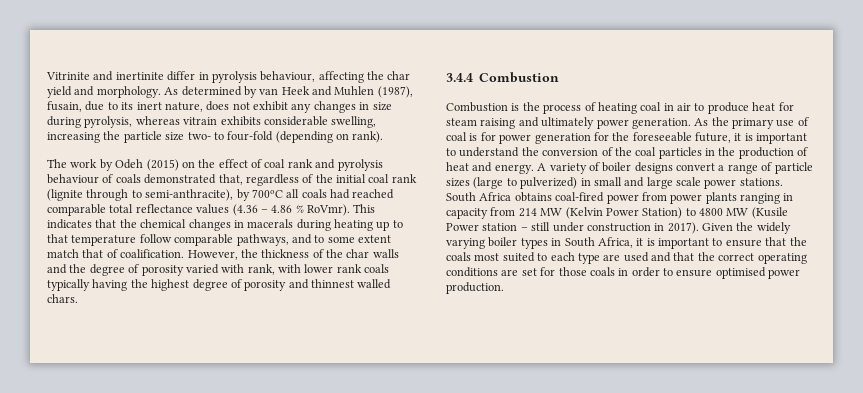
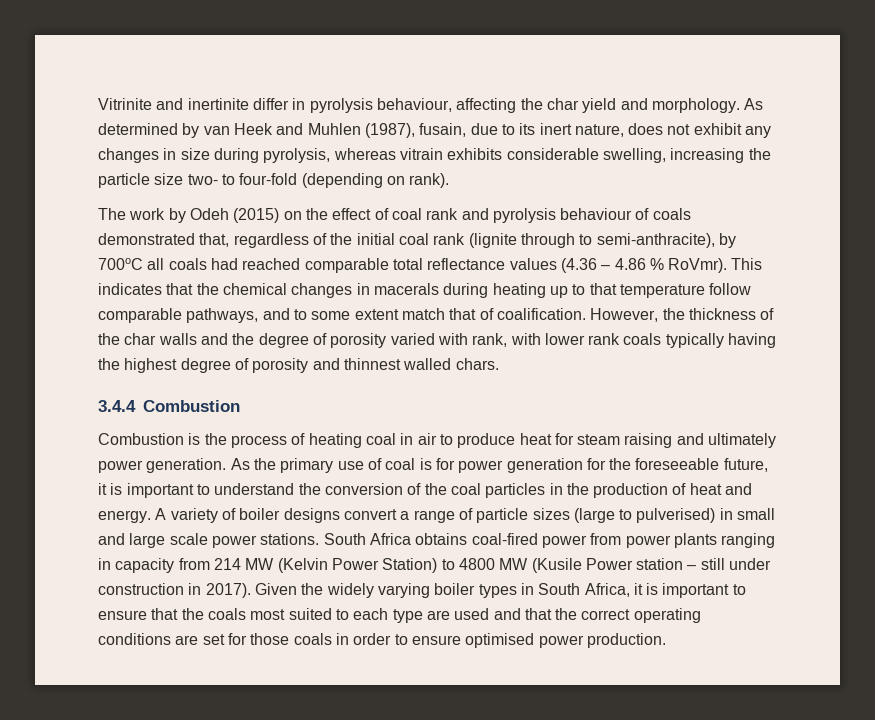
[520,177,578,189] pulverized) -> [636,508,716,523] pulverised)

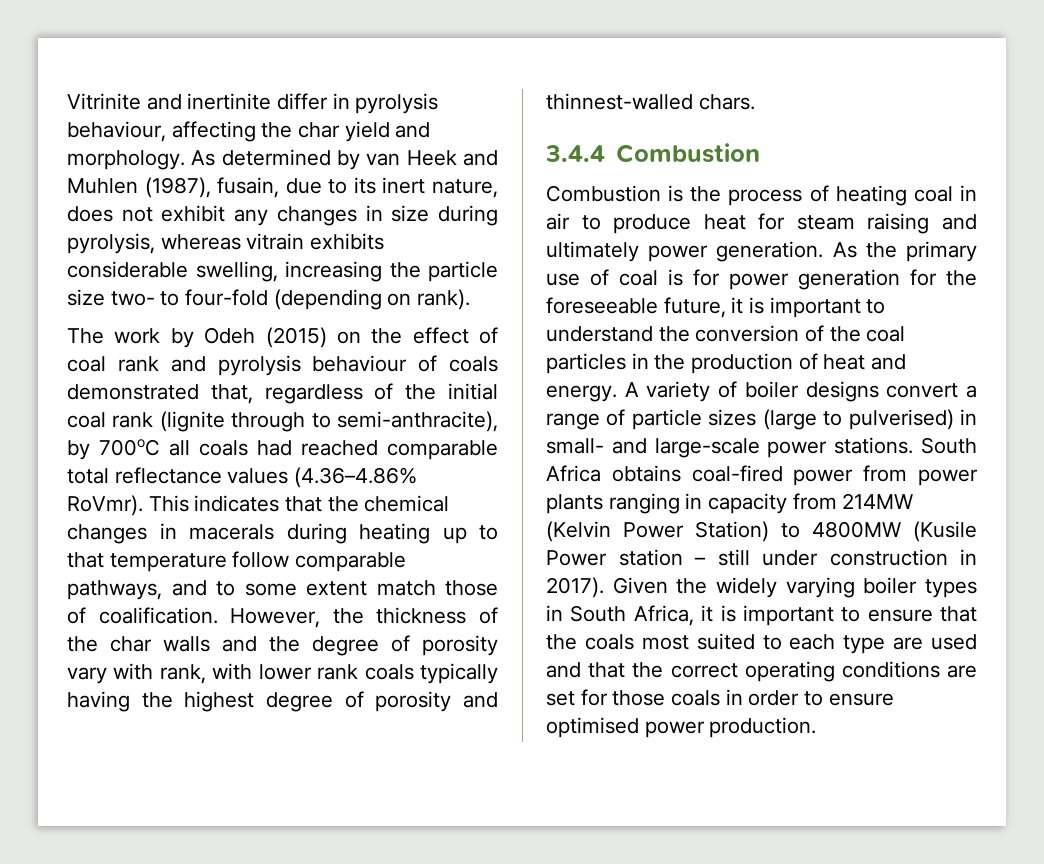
[560,258,664,273] (4.36 – 4.86 % -> [294,467,418,488] (4.36–4.86%
[449,308,477,320] that -> [445,580,498,596] those
[390,333,435,345] varied -> [67,667,107,684] vary
[343,358,452,370] thinnest walled -> [546,93,693,110] thinnest-walled
[737,508,776,520] [98,533,208,548] small and large scale -> [546,438,760,458] small- and large-scale
[213,558,275,570] 214 MW -> [842,493,914,509] 214MW
[458,558,529,570] 4800 MW -> [812,521,901,538] 4800MW

